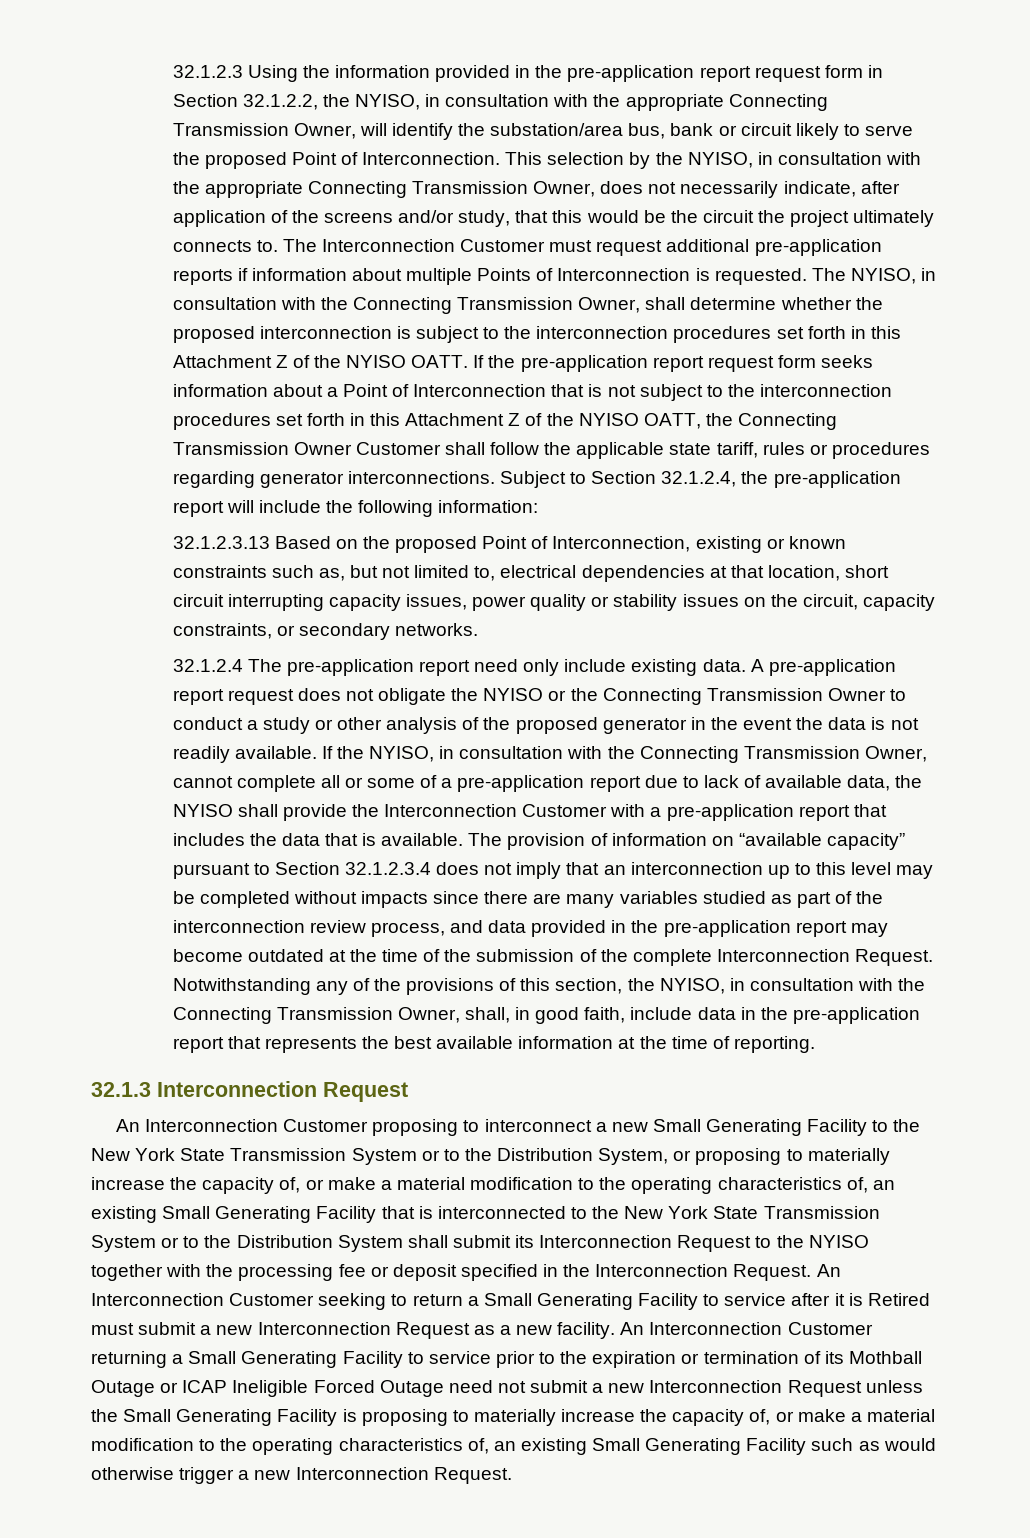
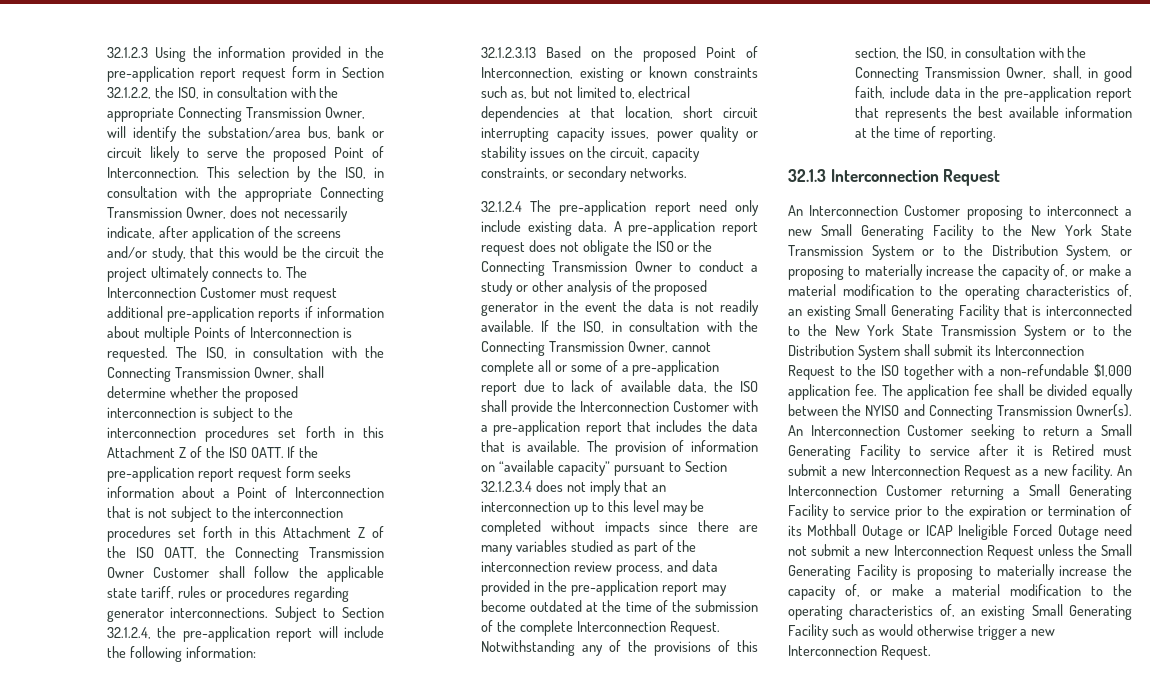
[354,94,420,110] NYISO, -> [177,87,199,99] ISO,
[687,152,753,168] NYISO, -> [344,167,366,179] ISO,
[850,268,916,284] NYISO, -> [205,347,227,359] ISO,
[346,355,407,368] NYISO -> [228,447,247,458] ISO
[578,413,639,426] NYISO -> [135,547,154,558] ISO
[483,688,544,701] NYISO -> [655,241,674,252] ISO
[369,746,435,762] NYISO, -> [583,321,605,333] ISO,
[172,804,233,817] NYISO -> [740,381,758,392] ISO
[659,978,725,994] NYISO, -> [925,47,947,59] ISO,
[808,1235,869,1248] NYISO -> [880,365,899,376] ISO
[206,1264,812,1281] the processing fee or deposit specified in the Interconnection Request. -> [988,364,1132,377] [788,384,1133,400] [788,404,1132,420] a non-refundable $1,000 application fee. The application fee shall be divided equally between the NYISO and Connecting Transmission Owner(s).

